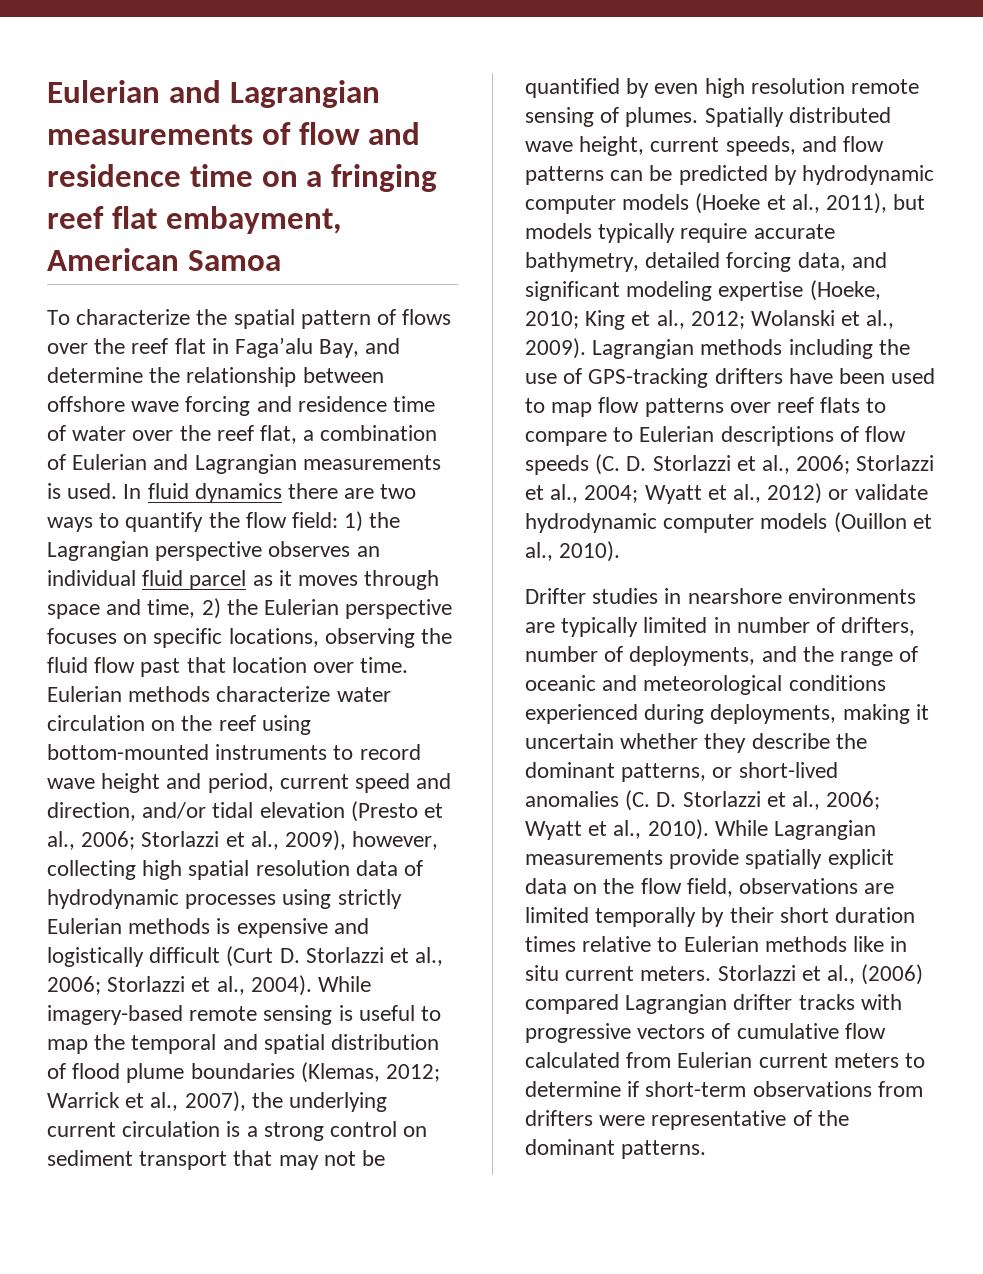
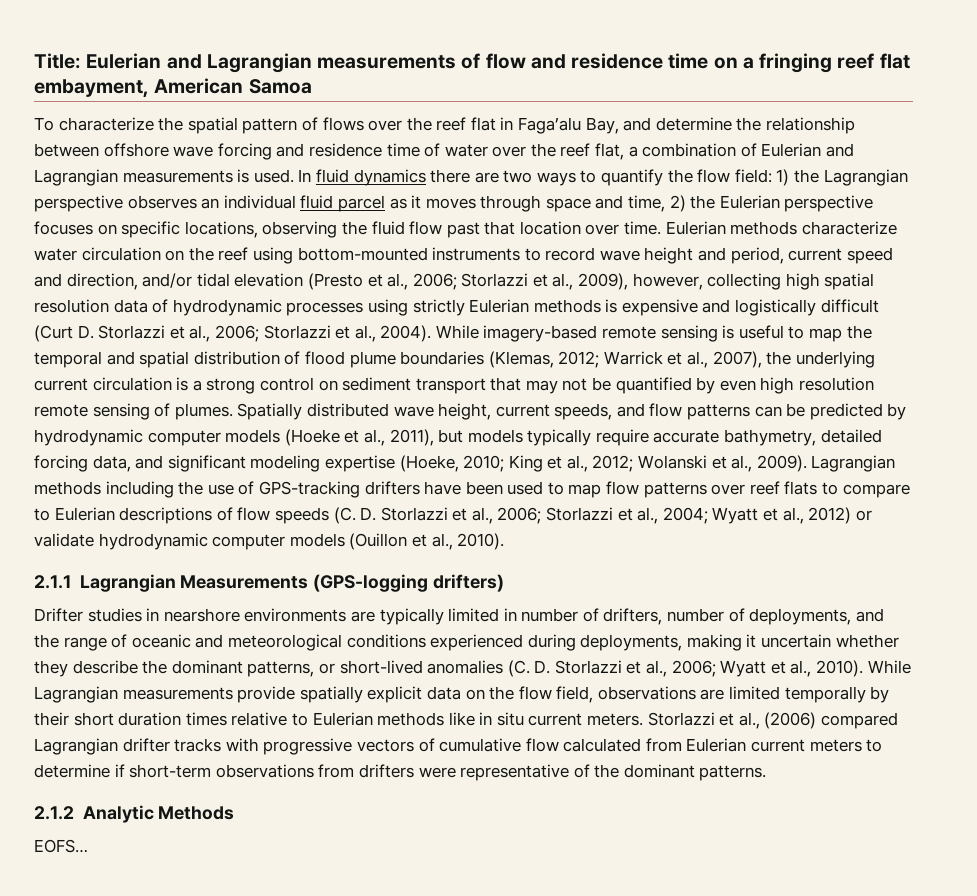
(47, 91) none -> [34,53,81,69] Title:
(621, 551) none -> [34,574,505,592] // 2.1.1 Lagrangian Measurements (GPS-logging drifters)
(707, 1149) none -> [34,805,235,823] [34,839,88,853] // 2.1.2 Analytic Methods // EOFS…

